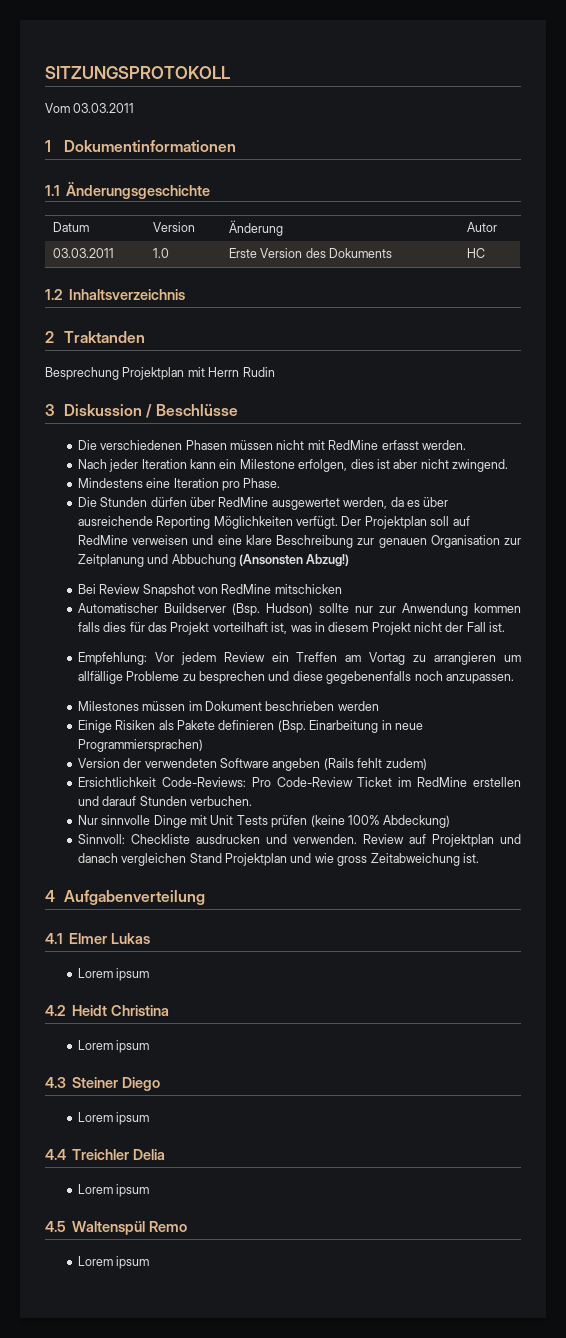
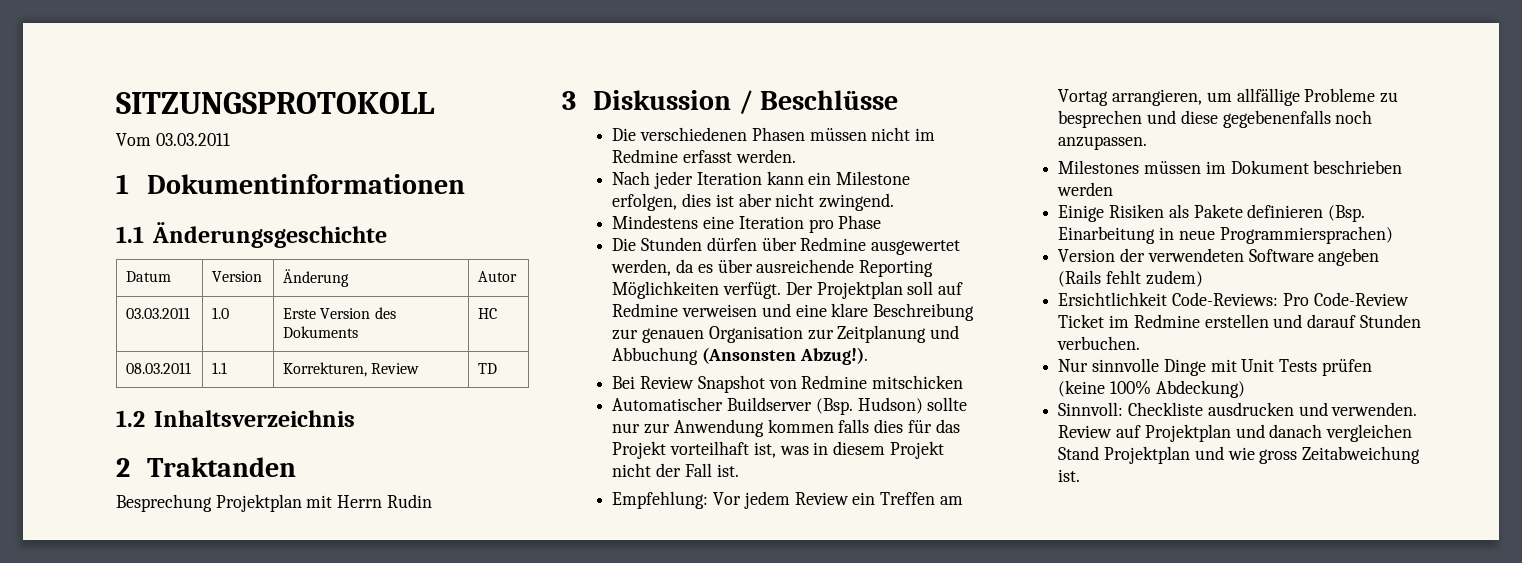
(485, 253) none -> [126,362,192,374] [212,362,228,374] [283,362,420,377] [478,363,498,374] // 08.03.2011 | 1.1 | Korrekturen, Review | TD
[307,440,379,450] mit RedMine -> [915,128,936,141] [612,149,679,163] im Redmine
[243,478,281,488] Phase. -> [838,215,882,229] Phase
[218,497,269,507] RedMine -> [800,237,867,251] Redmine
[77,535,128,545] RedMine -> [612,303,679,317] Redmine
[306,554,350,567] Abzug!) -> [799,347,868,365] Abzug!).
[221,584,272,594] RedMine -> [801,375,868,389] Redmine
[413,652,497,665] zu arrangieren -> [1112,89,1203,106] arrangieren,
[417,777,468,787] RedMine -> [1133,314,1200,328] Redmine
[45,890,206,905] [45,933,151,944] [77,968,150,981] [45,1005,170,1016] [77,1040,150,1053] [45,1077,161,1091] [77,1112,150,1125] [45,1149,166,1160] [77,1184,150,1197] [45,1221,188,1235] [77,1256,150,1269] // 4 Aufgabenverteilung // 4.1 Elmer Lukas // Lorem ipsum // 4.2 Heidt Christina // Lorem ipsum // 4.3 Steiner Diego // Lorem ipsum // 4.4 Treichler Delia // Lorem ipsum // 4.5 Waltenspül Remo // Lorem ipsum -> (1081, 475) none

